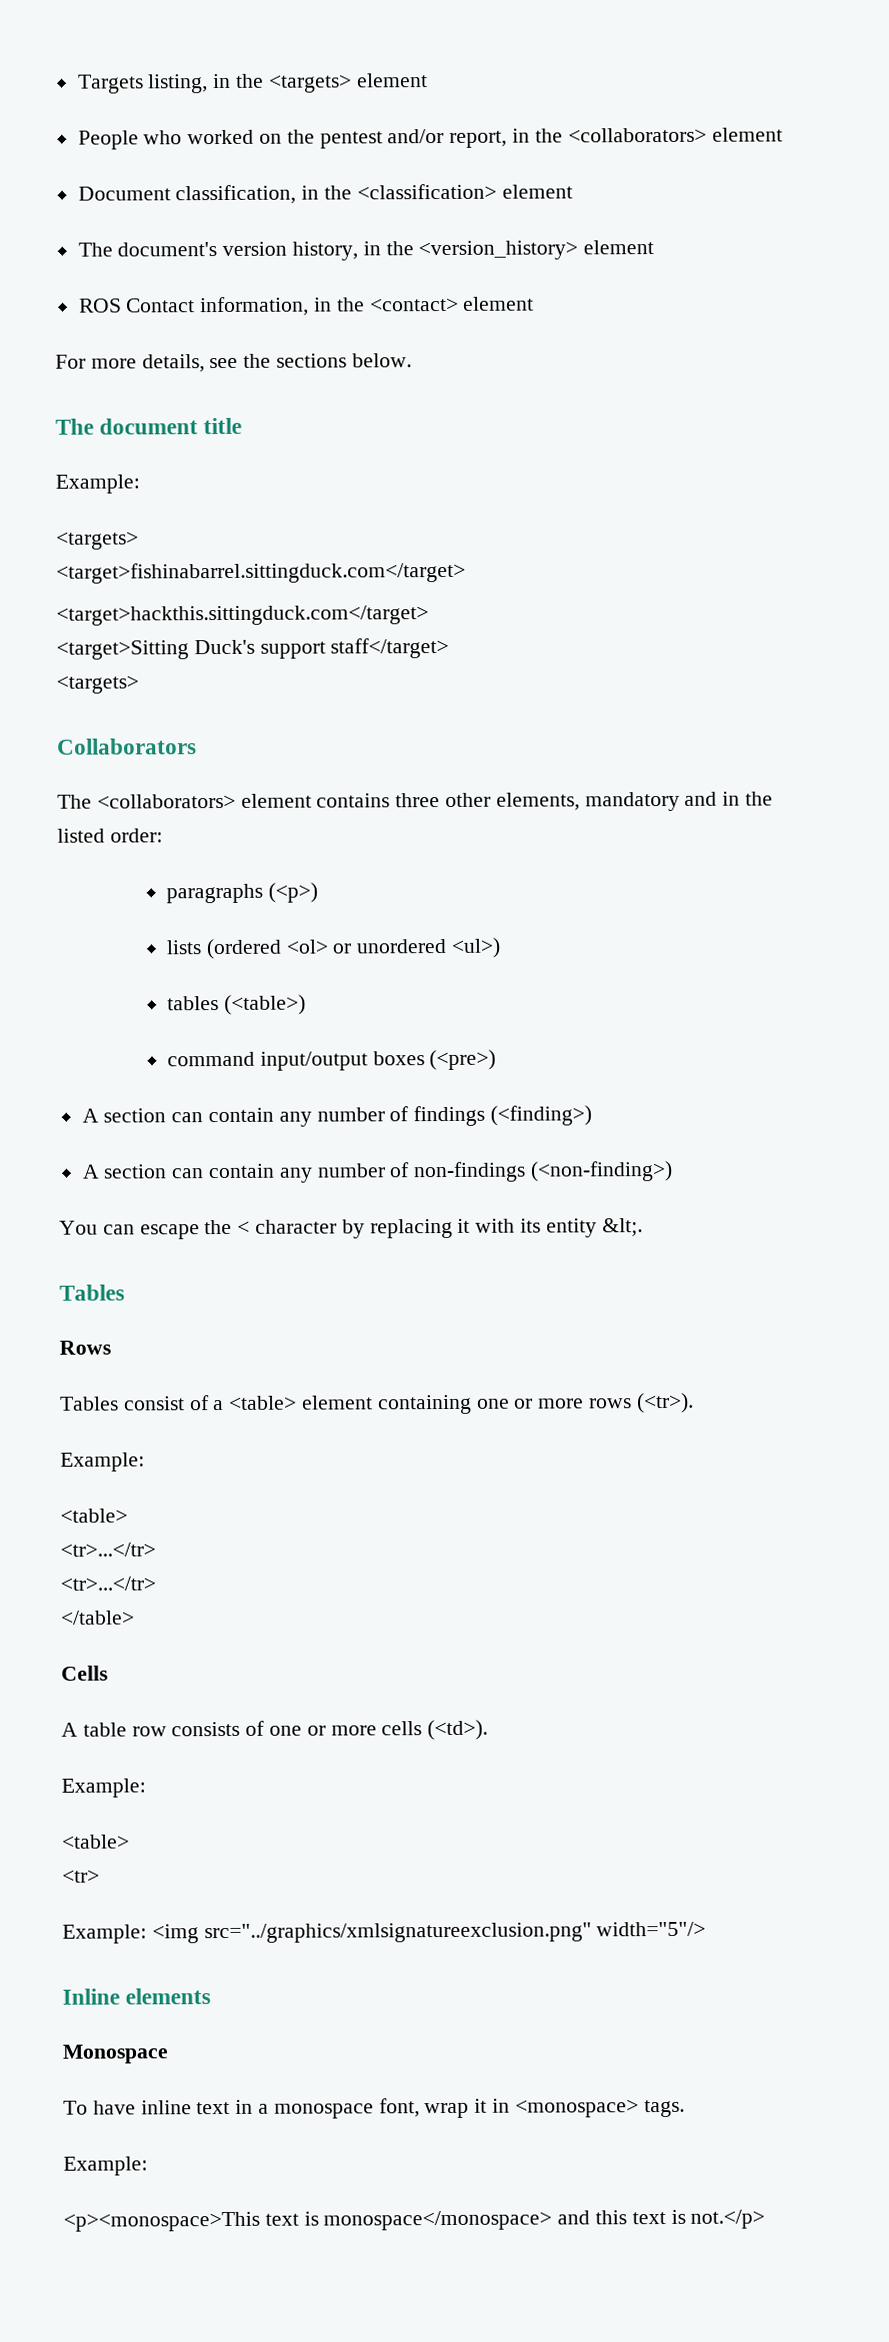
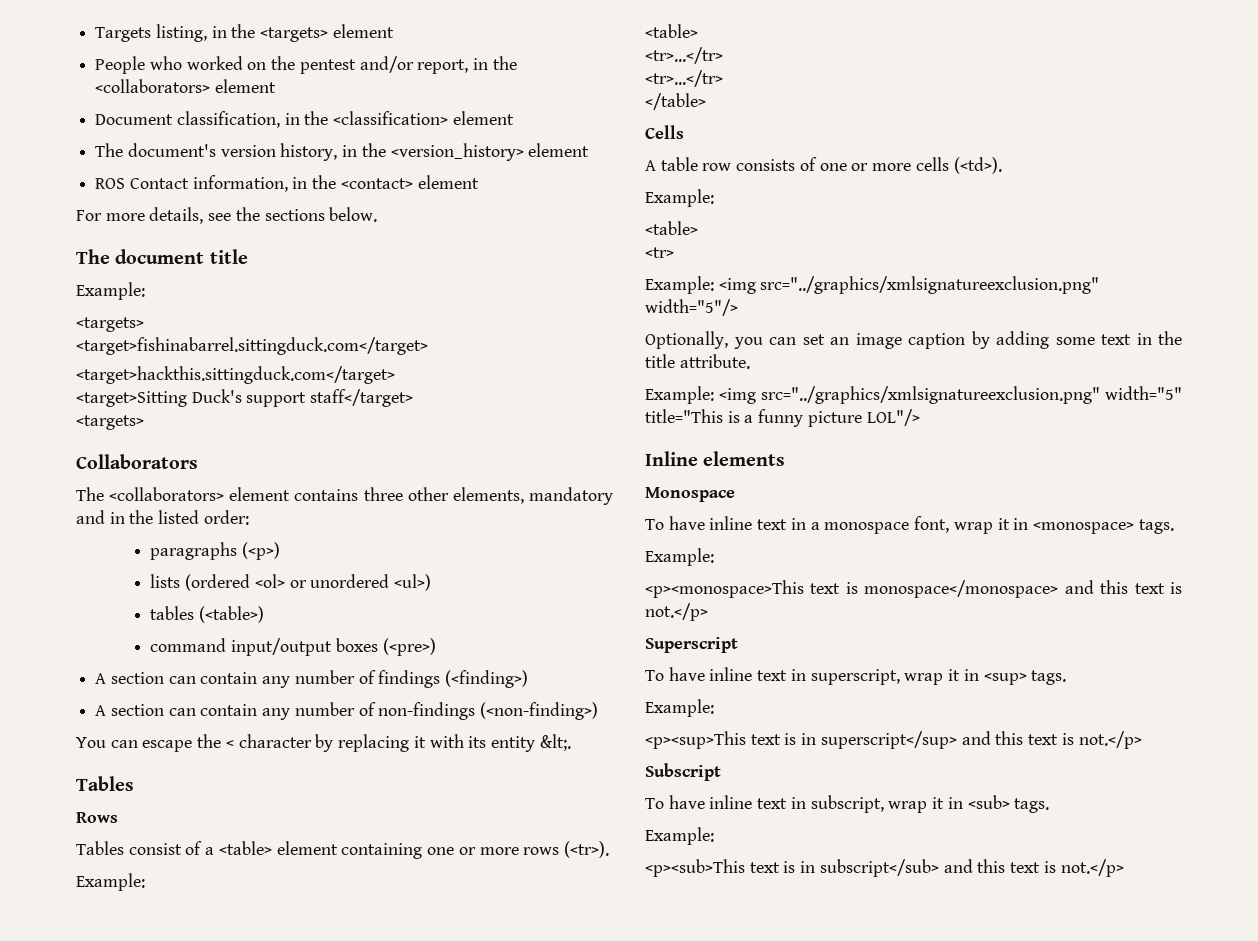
(707, 1929) none -> [645,331,1182,349] [645,354,750,369] [645,386,1182,404] [645,409,920,427] // Optionally, you can set an image caption by adding some text in the title attribute. // Example: <img src="../graphics/xmlsignatureexclusion.png" width="5" title="This is a funny picture LOL"/>
(766, 2219) none -> [645,637,738,653] [645,667,1067,685] [645,699,714,717] [645,731,1142,749] [645,763,721,781] [645,795,1050,813] [645,827,714,845] [645,859,1124,877] // Superscript // To have inline text in superscript, wrap it in <sup> tags. // Example: // <p><sup>This text is in superscript</sup> and this text is not.</p> // Subscript // To have inline text in subscript, wrap it in <sub> tags. // Example: // <p><sub>This text is in subscript</sub> and this text is not.</p>

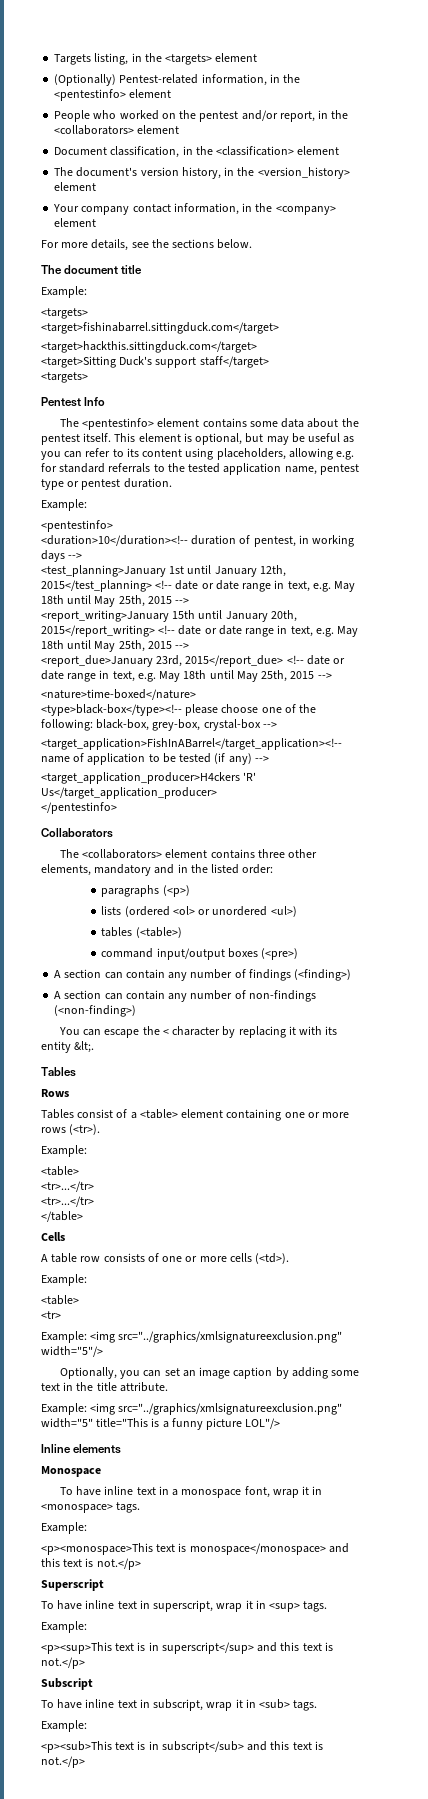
(394, 31) none -> [54,74,301,86] [54,89,172,101] // (Optionally) Pentest-related information, in the <pentestinfo> element
[95,175,413,192] ROS Contact information, in the <contact> -> [53,203,336,215] Your company contact information, in the <company>
(144, 422) none -> [41,397,106,407] [59,418,359,430] [41,433,355,445] [41,448,355,460] [41,463,359,475] [41,478,172,490] [41,499,87,511] [41,520,113,532] [41,535,355,547] [41,550,83,562] [41,565,286,577] [41,580,356,592] [41,595,190,607] [41,610,297,622] [41,625,359,637] [41,640,190,652] [41,655,346,667] [41,670,332,682] [41,689,196,700] [41,704,317,716] [41,719,277,731] [41,738,342,750] [41,753,269,765] [41,772,257,784] [41,787,217,799] [41,802,117,814] // Pentest Info // The <pentestinfo> element contains some data about the pentest itself. This element is optional, but may be useful as you can refer to its content using placeholders, allowing e.g. for standard referrals to the tested application name, pentest type or pentest duration. // Example: // <pentestinfo> // <duration>10</duration><!-- duration of pentest, in working days --> // <test_planning>January 1st until January 12th, 2015</test_planning> <!-- date or date range in text, e.g. May 18th until May 25th, 2015 --> // <report_writing>January 15th until January 20th, 2015</report_writing> <!-- date or date range in text, e.g. May 18th until May 25th, 2015 --> // <report_due>January 23rd, 2015</report_due> <!-- date or date range in text, e.g. May 18th until May 25th, 2015 --> // <nature>time-boxed</nature> // <type>black-box</type><!-- please choose one of the following: black-box, grey-box, crystal-box --> // <target_application>FishInABarrel</target_application><!-- name of application to be tested (if any) --> // <target_application_producer>H4ckers 'R' Us</target_application_producer> // </pentestinfo>

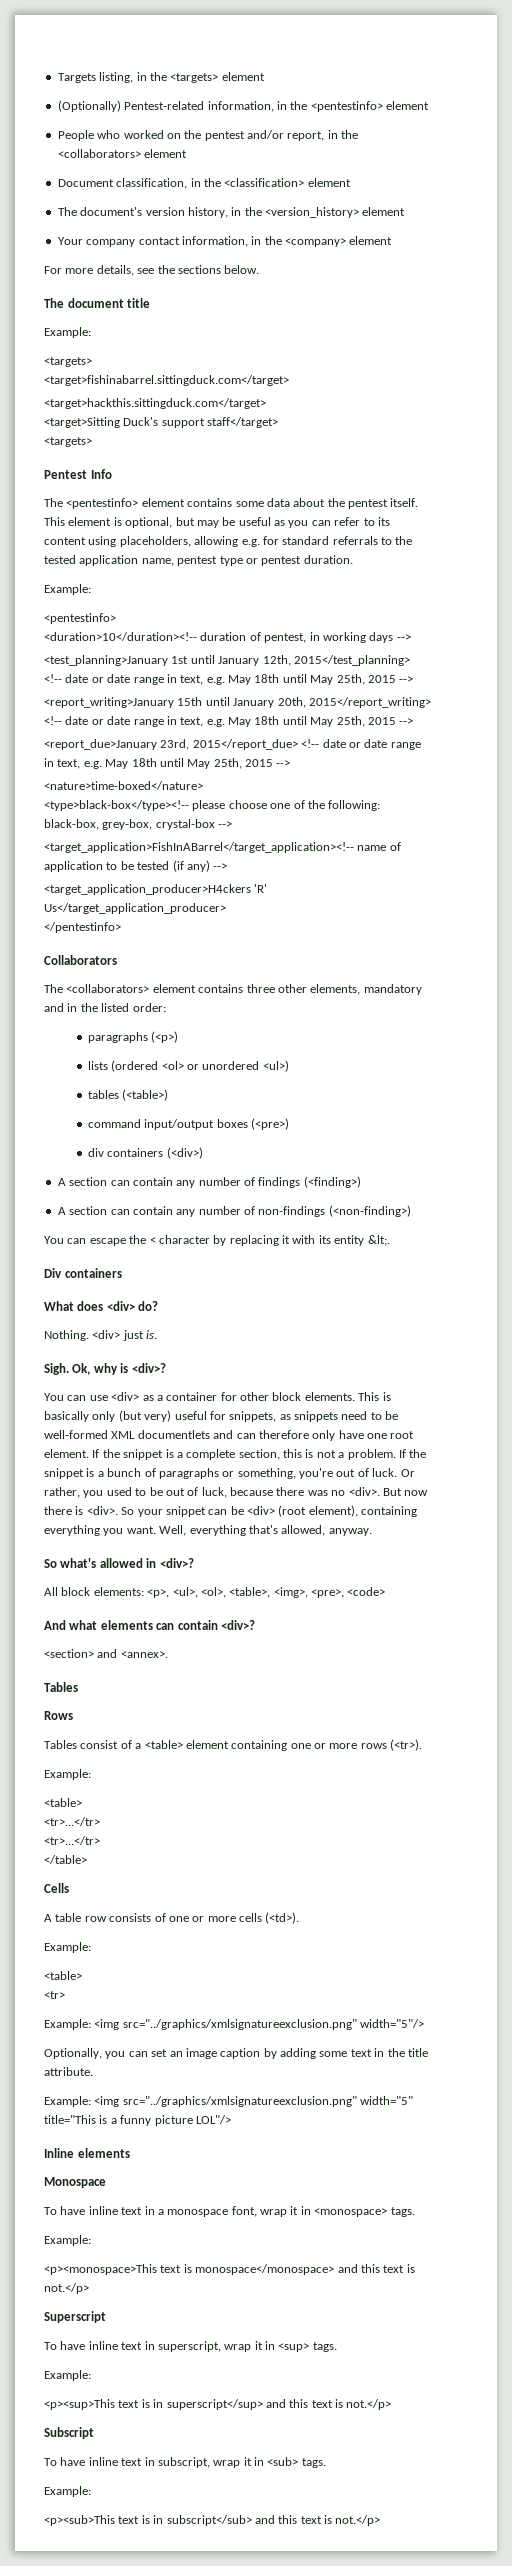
(299, 954) none -> [87,1147,203,1159] // div containers (<div>)
(95, 1047) none -> [44,1268,122,1278] [44,1301,159,1311] [44,1330,158,1341] [44,1363,166,1375] [44,1392,391,1401] [44,1410,399,1422] [44,1430,415,1441] [44,1449,427,1460] [44,1468,415,1479] [44,1487,429,1498] [44,1505,418,1517] [44,1525,372,1536] [44,1558,194,1568] [44,1587,386,1598] [44,1620,255,1630] [44,1649,168,1658] // Div containers // What does <div> do? // Nothing. <div> just is. // Sigh. Ok, why is <div>? // You can use <div> as a container for other block elements. This is basically only (but very) useful for snippets, as snippets need to be well-formed XML documentlets and can therefore only have one root element. If the snippet is a complete section, this is not a problem. If the snippet is a bunch of paragraphs or something, you're out of luck. Or rather, you used to be out of luck, because there was no <div>. But now there is <div>. So your snippet can be <div> (root element), containing everything you want. Well, everything that's allowed, anyway. // So what's allowed in <div>? // All block elements: <p>, <ul>, <ol>, <table>, <img>, <pre>, <code> // And what elements can contain <div>? // <section> and <annex>.

